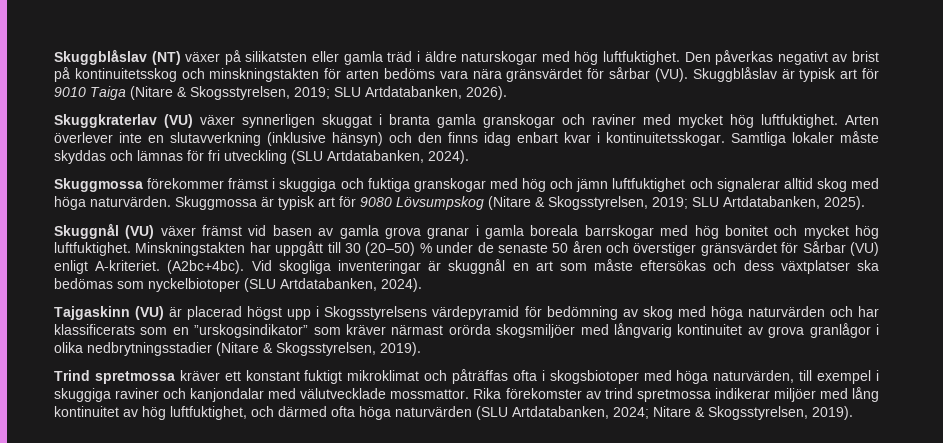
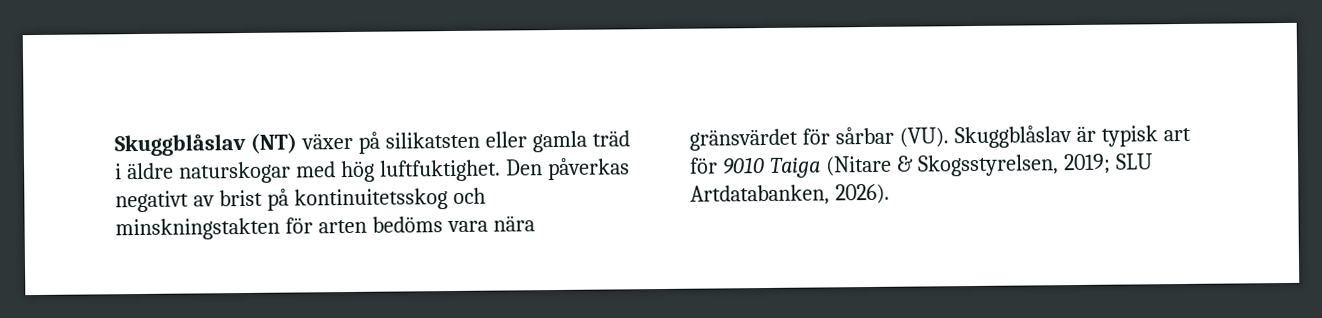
[54,114,879,128] [54,131,879,146] [54,150,469,164] [54,178,880,192] [54,196,865,210] [54,223,879,239] [54,241,880,256] [54,259,879,274] [54,278,422,292] [54,306,879,320] [54,323,879,338] [54,342,421,356] [54,369,879,384] [54,387,880,402] [54,406,853,420] // Skuggkraterlav (VU) växer synnerligen skuggat i branta gamla granskogar och raviner med mycket hög luftfuktighet. Arten överlever inte en slutavverkning (inklusive hänsyn) och den finns idag enbart kvar i kontinuitetsskogar. Samtliga lokaler måste skyddas och lämnas för fri utveckling (SLU Artdatabanken, 2024). // Skuggmossa förekommer främst i skuggiga och fuktiga granskogar med hög och jämn luftfuktighet och signalerar alltid skog med höga naturvärden. Skuggmossa är typisk art för 9080 Lövsumpskog (Nitare & Skogsstyrelsen, 2019; SLU Artdatabanken, 2025). // Skuggnål (VU) växer främst vid basen av gamla grova granar i gamla boreala barrskogar med hög bonitet och mycket hög luftfuktighet. Minskningstakten har uppgått till 30 (20–50) % under de senaste 50 åren och överstiger gränsvärdet för Sårbar (VU) enligt A-kriteriet. (A2bc+4bc). Vid skogliga inventeringar är skuggnål en art som måste eftersökas och dess växtplatser ska bedömas som nyckelbiotoper (SLU Artdatabanken, 2024). // Tajgaskinn (VU) är placerad högst upp i Skogsstyrelsens värdepyramid för bedömning av skog med höga naturvärden och har klassificerats som en ”urskogsindikator” som kräver närmast orörda skogsmiljöer med långvarig kontinuitet av grova granlågor i olika nedbrytningsstadier (Nitare & Skogsstyrelsen, 2019). // Trind spretmossa kräver ett konstant fuktigt mikroklimat och påträffas ofta i skogsbiotoper med höga naturvärden, till exempel i skuggiga raviner och kanjondalar med välutvecklade mossmattor. Rika förekomster av trind spretmossa indikerar miljöer med lång kontinuitet av hög luftfuktighet, och därmed ofta höga naturvärden (SLU Artdatabanken, 2024; Nitare & Skogsstyrelsen, 2019). -> (890, 194) none

